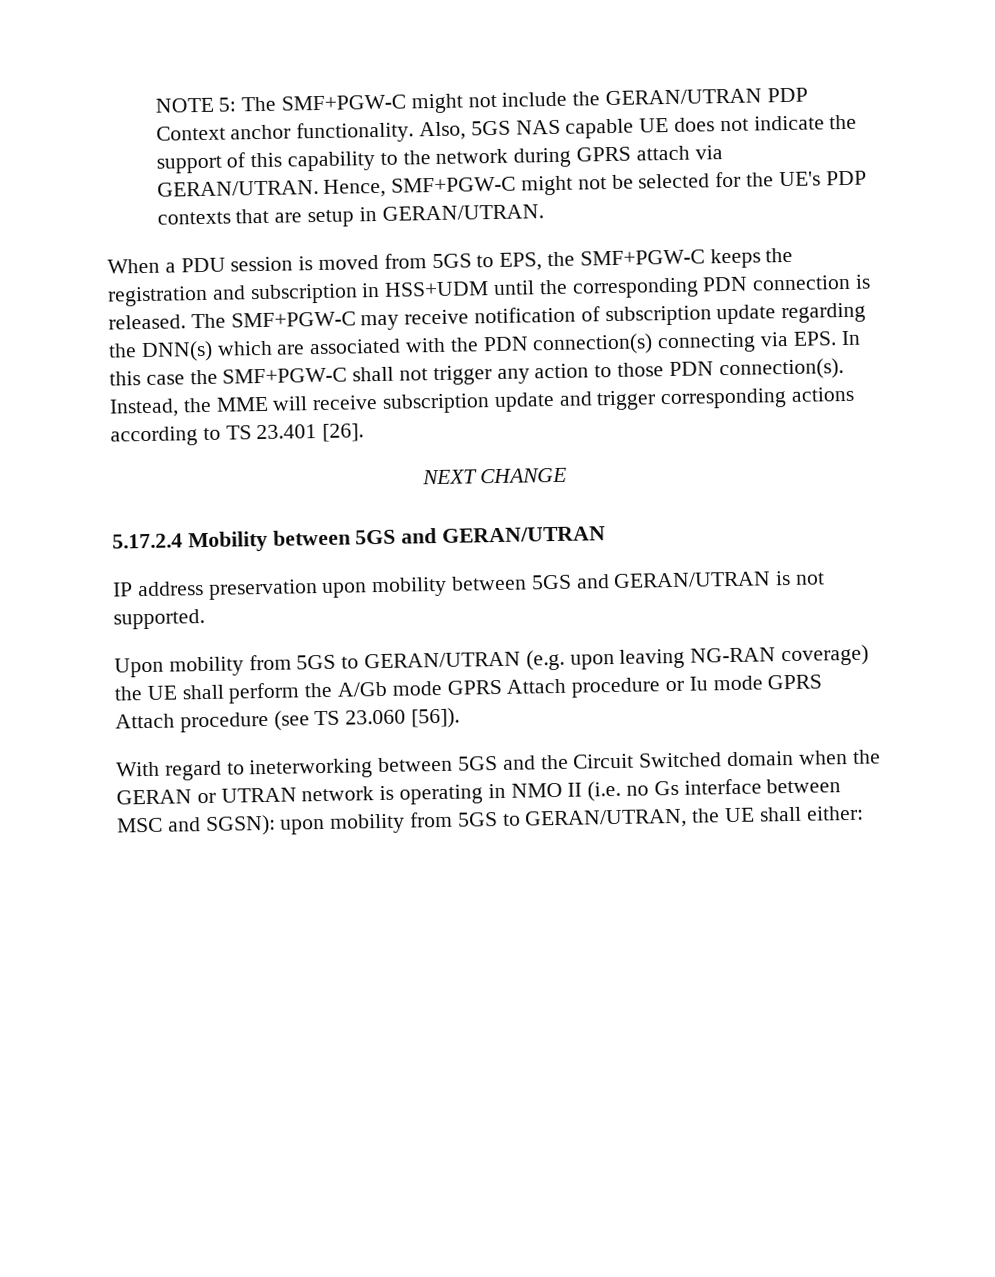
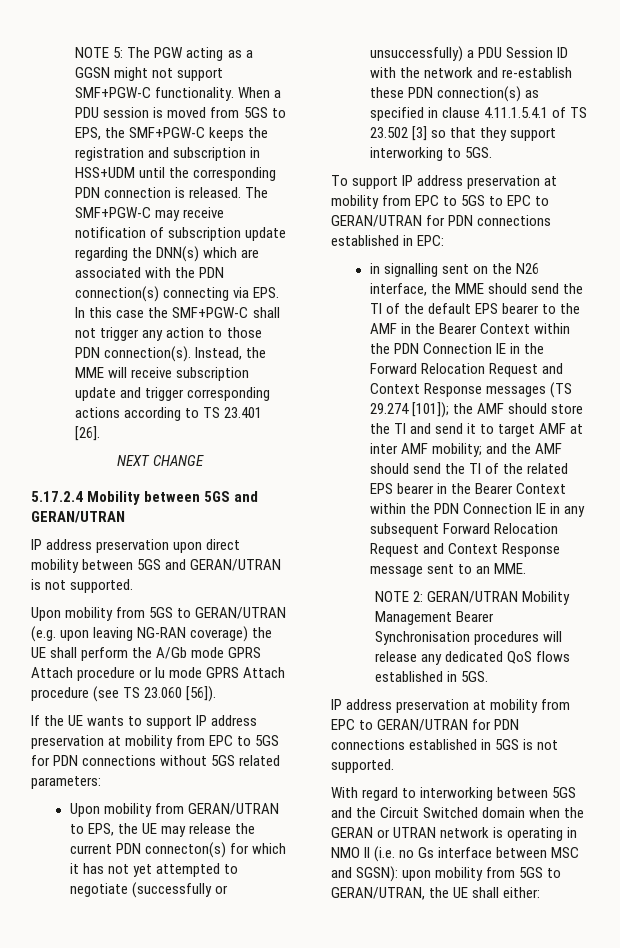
[281,87,808,114] [155,114,858,144] [155,145,723,174] [156,170,867,198] [156,204,544,228] SMF+PGW-C might not include the GERAN/UTRAN PDP Context anchor functionality. Also, 5GS NAS capable UE does not indicate the support of this capability to the network during GPRS attach via GERAN/UTRAN. Hence, SMF+PGW-C might not be selected for the UE's PDP contexts that are setup in GERAN/UTRAN. // -> [154,47,253,61] [75,67,224,81] [75,87,235,101] PGW acting as a GGSN might not support SMF+PGW-C functionality.
(368, 590) none -> [206,539,241,550] direct
(461, 718) none -> [31,715,258,729] [31,735,280,749] [31,755,281,766] [31,776,101,789] [69,803,279,817] [69,823,255,837] [69,842,286,858] [69,863,238,877] [69,882,228,898] [369,46,568,62] [369,67,572,78] [369,86,539,102] [369,107,587,121] [369,126,556,141] [369,147,492,161] [331,175,558,189] [331,195,550,209] [331,215,552,227] [331,235,445,246] [369,263,539,277] [369,283,583,296] [369,303,580,314] [369,323,570,334] [369,343,544,354] [369,363,563,377] [369,382,572,398] [369,402,583,418] [369,423,584,437] [369,443,562,457] [369,463,568,474] [369,483,566,494] [369,503,585,517] [369,523,558,537] [369,543,560,557] [369,563,526,577] [375,591,571,605] [375,611,495,625] [375,631,563,645] [375,651,571,665] [375,671,489,682] [331,699,571,713] [331,719,520,731] [331,739,559,750] [331,759,394,773] // If the UE wants to support IP address preservation at mobility from EPC to 5GS for PDN connections without 5GS related parameters: // Upon mobility from GERAN/UTRAN to EPS, the UE may release the current PDN connecton(s) for which it has not yet attempted to negotiate (successfully or unsuccessfully) a PDU Session ID with the network and re-establish these PDN connection(s) as specified in clause 4.11.1.5.4.1 of TS 23.502 [3] so that they support interworking to 5GS. // To support IP address preservation at mobility from EPC to 5GS to EPC to GERAN/UTRAN for PDN connections established in EPC: // in signalling sent on the N26 interface, the MME should send the TI of the default EPS bearer to the AMF in the Bearer Context within the PDN Connection IE in the Forward Relocation Request and Context Response messages (TS 29.274 [101]); the AMF should store the TI and send it to target AMF at inter AMF mobility; and the AMF should send the TI of the related EPS bearer in the Bearer Context within the PDN Connection IE in any subsequent Forward Relocation Request and Context Response message sent to an MME. // NOTE 2: GERAN/UTRAN Mobility Management Bearer Synchronisation procedures will release any dedicated QoS flows established in 5GS. // IP address preservation at mobility from EPC to GERAN/UTRAN for PDN connections established in 5GS is not supported.
[249,758,374,780] ineterworking -> [420,787,494,801] interworking

